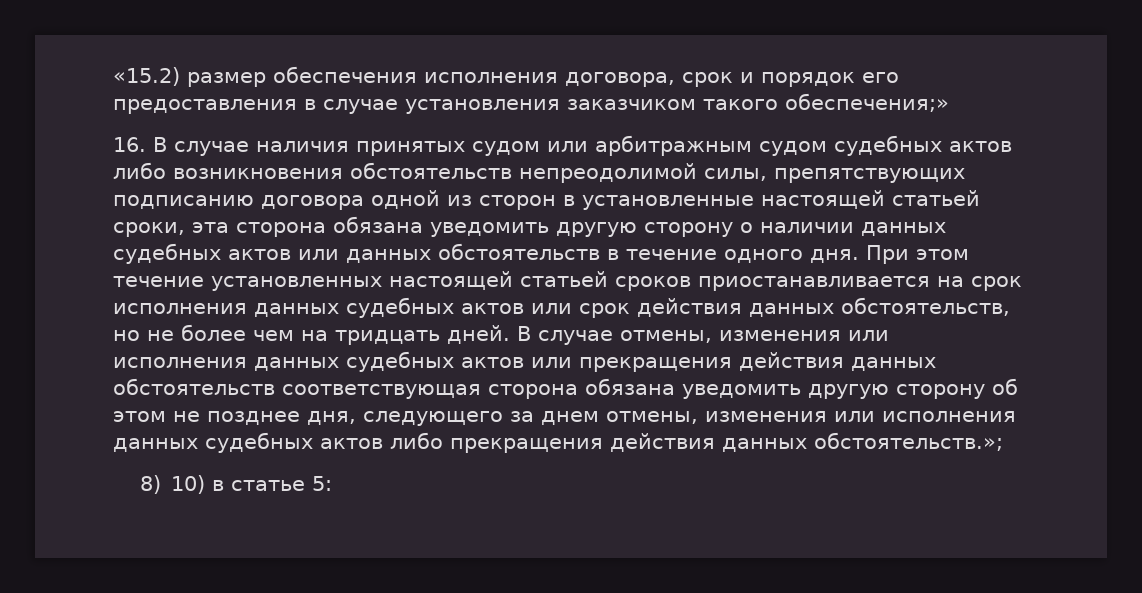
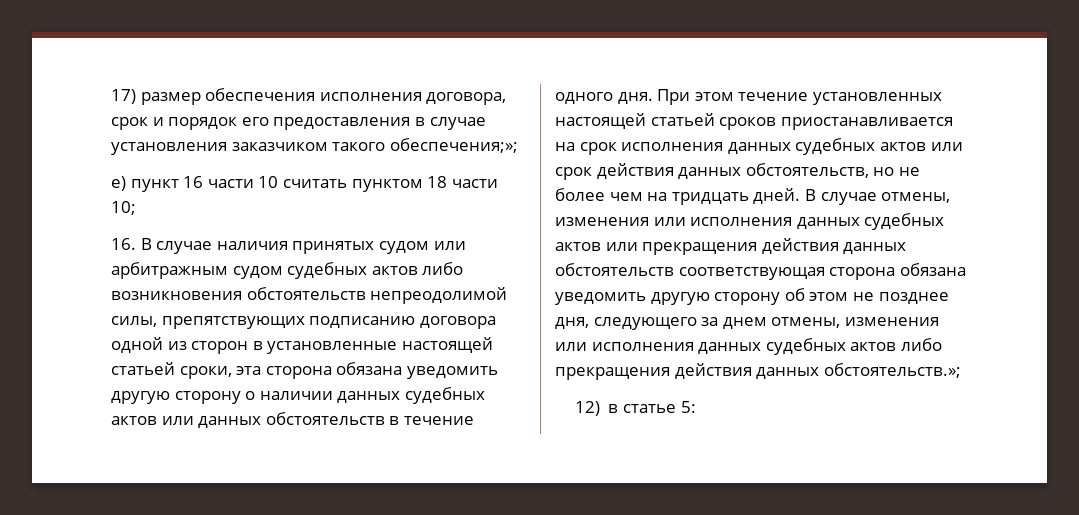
[113,67,180,86] «15.2) -> [111,89,136,104] 17)
[785,93,949,112] обеспечения;» -> [389,138,518,153] [111,176,498,192] [111,201,136,215] обеспечения;»; // е) пункт 16 части 10 считать пунктом 18 части 10;
[139,475,206,494] 8) 10) -> [574,401,600,416] 12)

